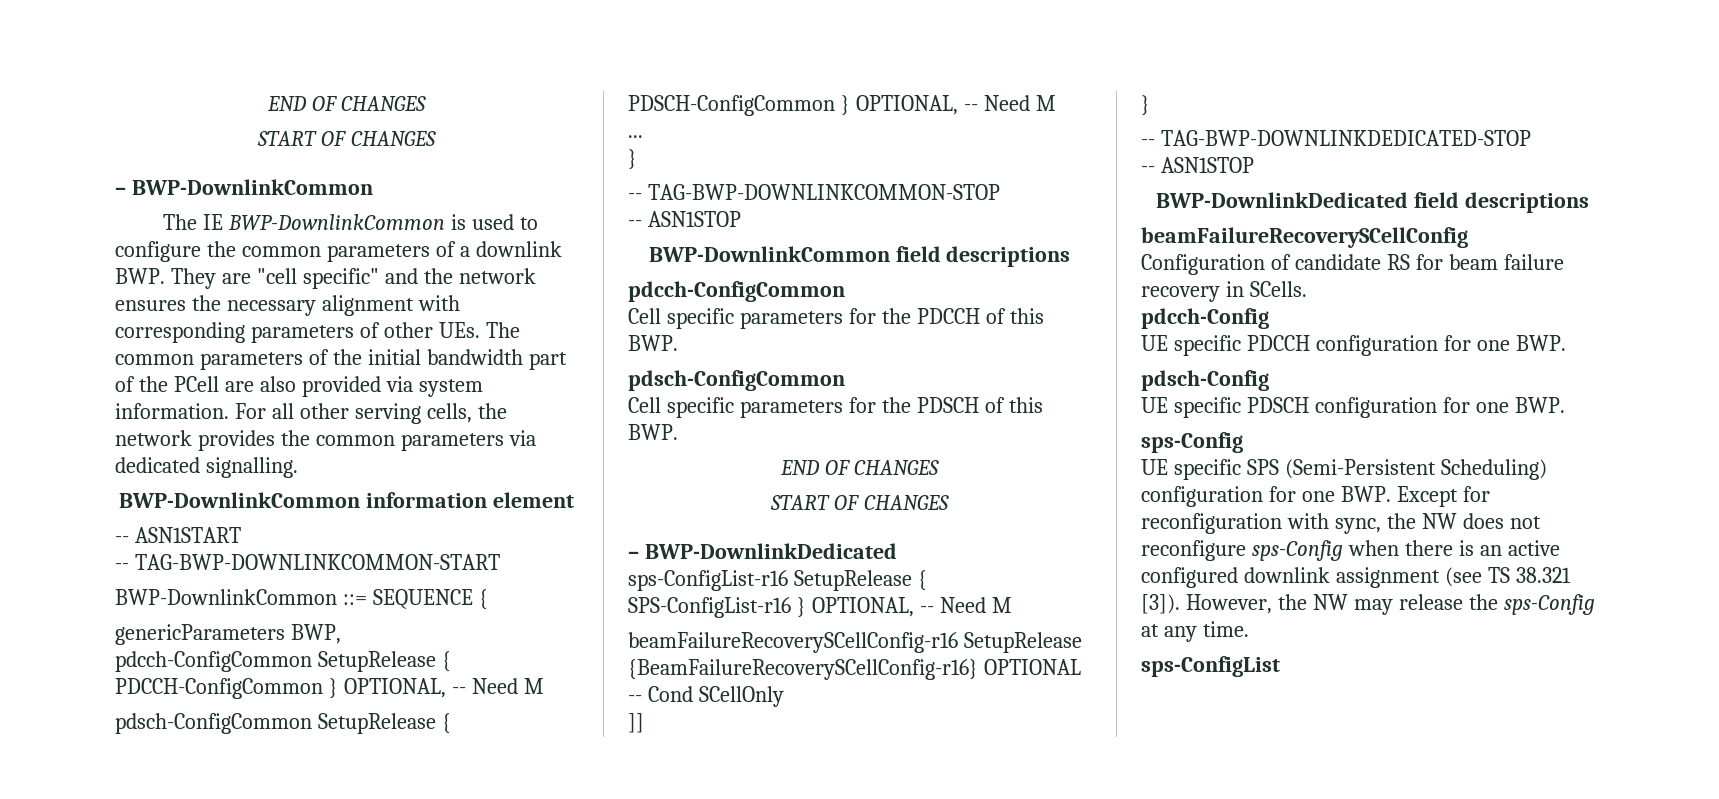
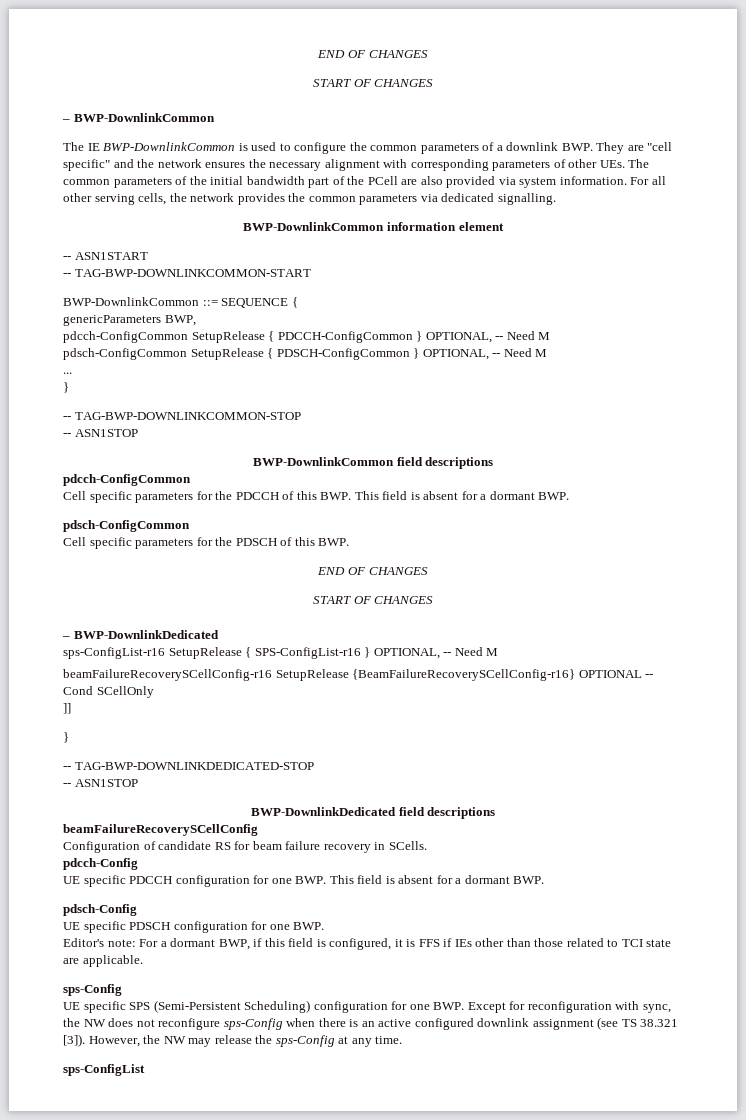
(678, 343) none -> [354,491,570,500] This field is absent for a dormant BWP.
(1566, 343) none -> [329,875,545,884] This field is absent for a dormant BWP.
(1565, 405) none -> [63,938,672,950] [63,955,143,967] // Editor's note: For a dormant BWP, if this field is configured, it is FFS if IEs other than those related to TCI state are applicable.

